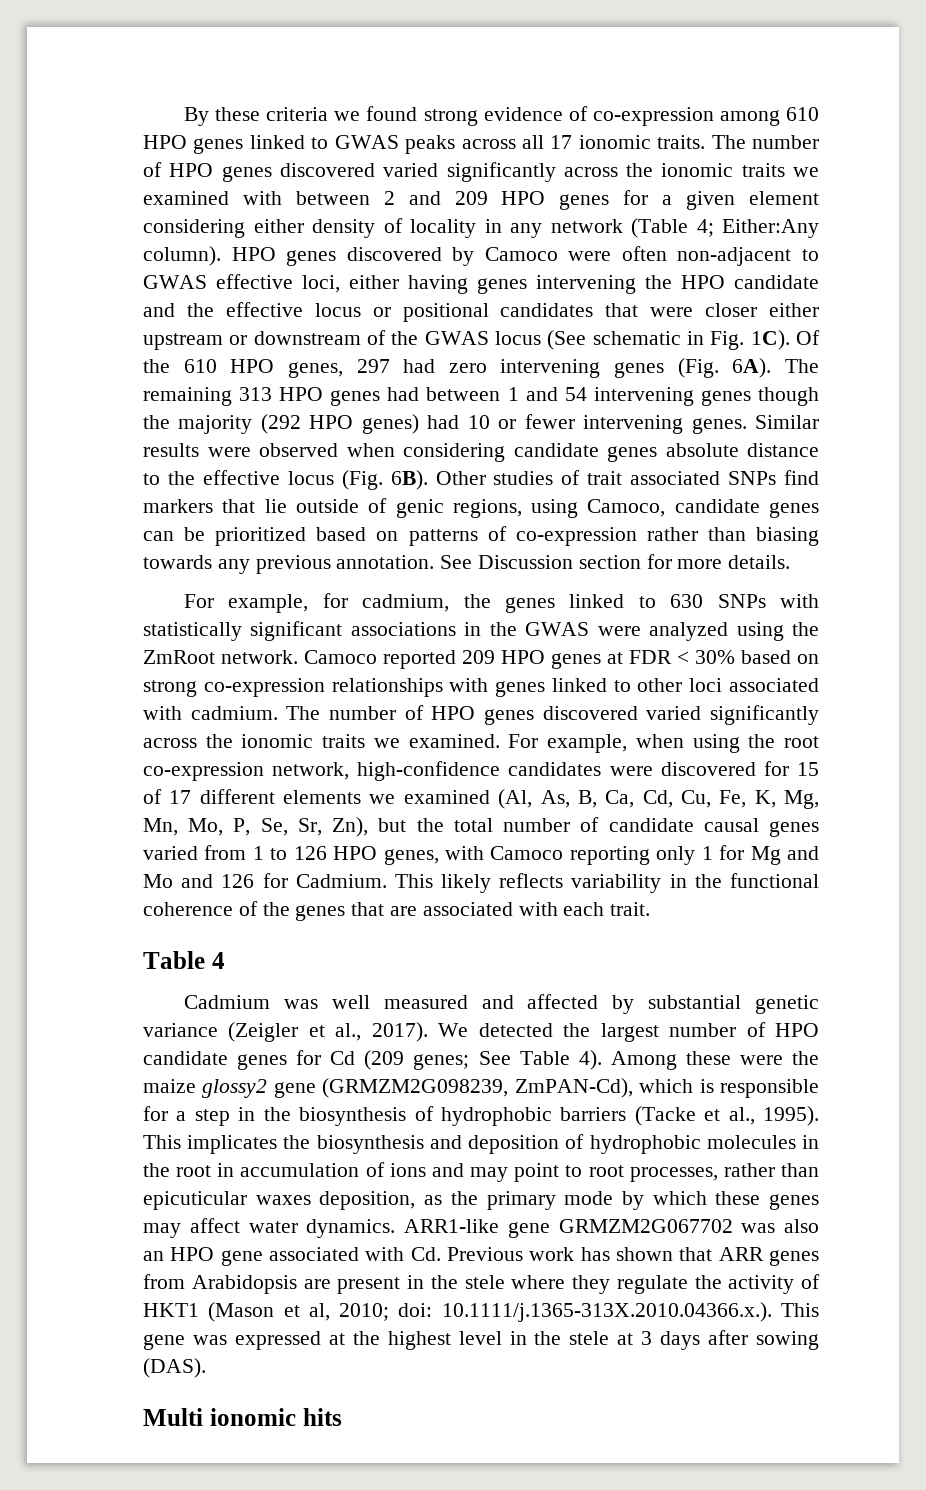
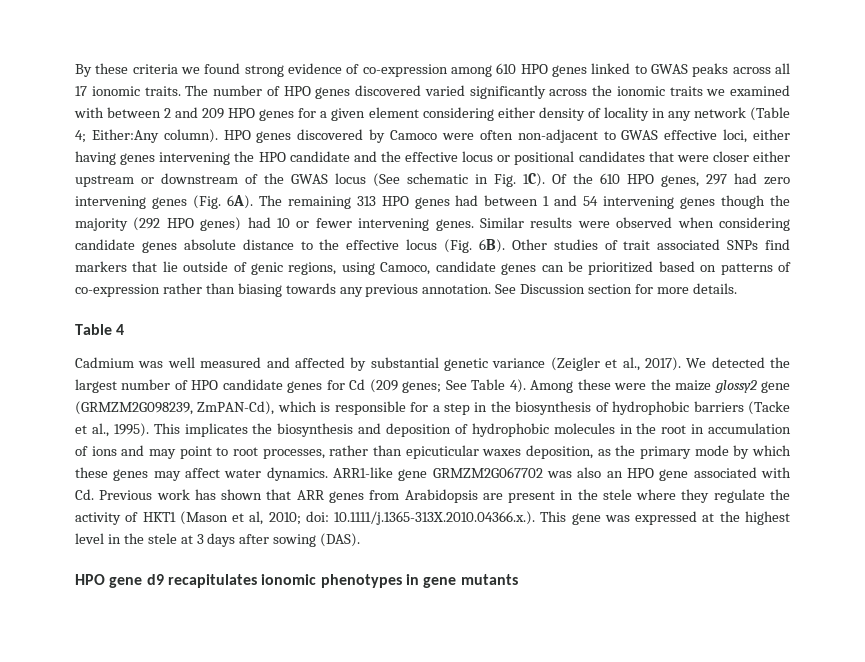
[184,593,819,613] [143,621,820,641] [143,650,819,669] [143,678,819,697] [143,705,820,725] [143,734,820,753] [143,761,819,781] [143,789,819,809] [143,817,819,837] [143,845,820,865] [143,873,819,893] [143,901,651,921] // For example, for cadmium, the genes linked to 630 SNPs with statistically significant associations in the GWAS were analyzed using the ZmRoot network. Camoco reported 209 HPO genes at FDR < 30% based on strong co-expression relationships with genes linked to other loci associated with cadmium. The number of HPO genes discovered varied significantly across the ionomic traits we examined. For example, when using the root co-expression network, high-confidence candidates were discovered for 15 of 17 different elements we examined (Al, As, B, Ca, Cd, Cu, Fe, K, Mg, Mn, Mo, P, Se, Sr, Zn), but the total number of candidate causal genes varied from 1 to 126 HPO genes, with Camoco reporting only 1 for Mg and Mo and 126 for Cadmium. This likely reflects variability in the functional coherence of the genes that are associated with each trait. -> (737, 288) none
[143,1408,342,1426] Multi ionomic hits -> [75,574,518,588] HPO gene d9 recapitulates ionomic phenotypes in gene mutants

